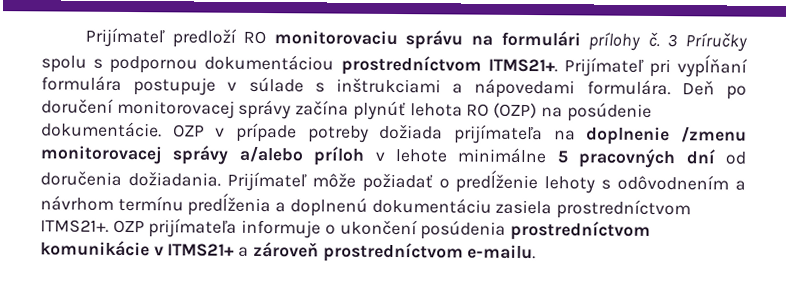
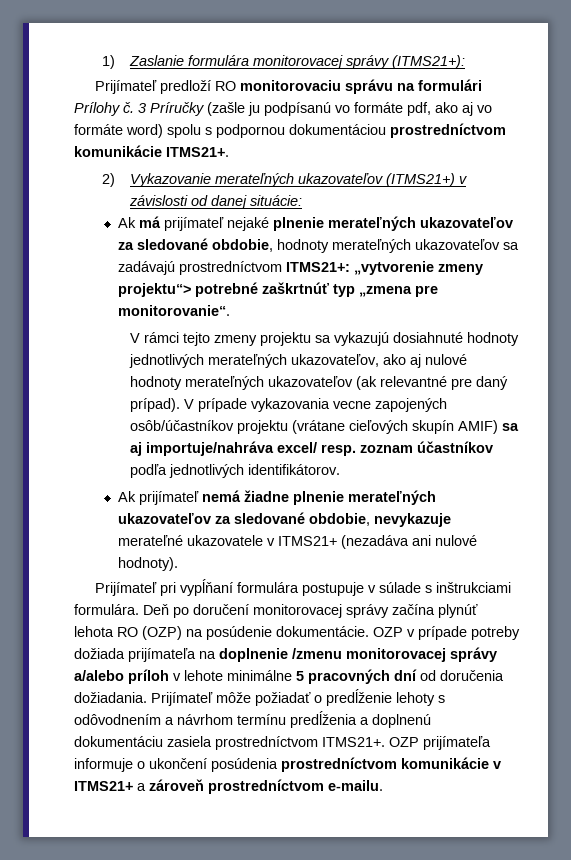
(85, 37) none -> [102,55,466,69] 1) Zaslanie formulára monitorovacej správy (ITMS21+): //
[588,32,641,51] prílohy -> [74,102,120,116] Prílohy
(747, 42) none -> [207,102,492,116] [74,124,163,138] (zašle ju podpísanú vo formáte pdf, ako aj vo formáte word)
[487,58,558,73] ITMS21+. -> [74,145,229,157] [102,173,468,187] [129,195,303,209] [118,216,514,231] [118,238,520,253] [118,261,484,275] [118,282,439,297] [118,305,231,316] [130,332,520,346] [129,354,468,368] [130,376,509,390] [130,398,448,412] [130,420,520,434] [130,441,494,456] [130,464,341,478] [118,490,437,505] [118,512,452,527] [118,535,478,549] [118,557,179,571] komunikácie ITMS21+. // 2) Vykazovanie merateľných ukazovateľov (ITMS21+) v závislosti od danej situácie: // Ak má prijímateľ nejaké plnenie merateľných ukazovateľov za sledované obdobie, hodnoty merateľných ukazovateľov sa zadávajú prostredníctvom ITMS21+: „vytvorenie zmeny projektu“> potrebné zaškrtnúť typ „zmena pre monitorovanie“. // V rámci tejto zmeny projektu sa vykazujú dosiahnuté hodnoty jednotlivých merateľných ukazovateľov, ako aj nulové hodnoty merateľných ukazovateľov (ak relevantné pre daný prípad). V prípade vykazovania vecne zapojených osôb/účastníkov projektu (vrátane cieľových skupín AMIF) sa aj importuje/nahráva excel/ resp. zoznam účastníkov podľa jednotlivých identifikátorov. // Ak prijímateľ nemá žiadne plnenie merateľných ukazovateľov za sledované obdobie, nevykazuje merateľné ukazovatele v ITMS21+ (nezadáva ani nulové hodnoty). //
[452,78,576,99] a nápovedami -> (512, 587) none

